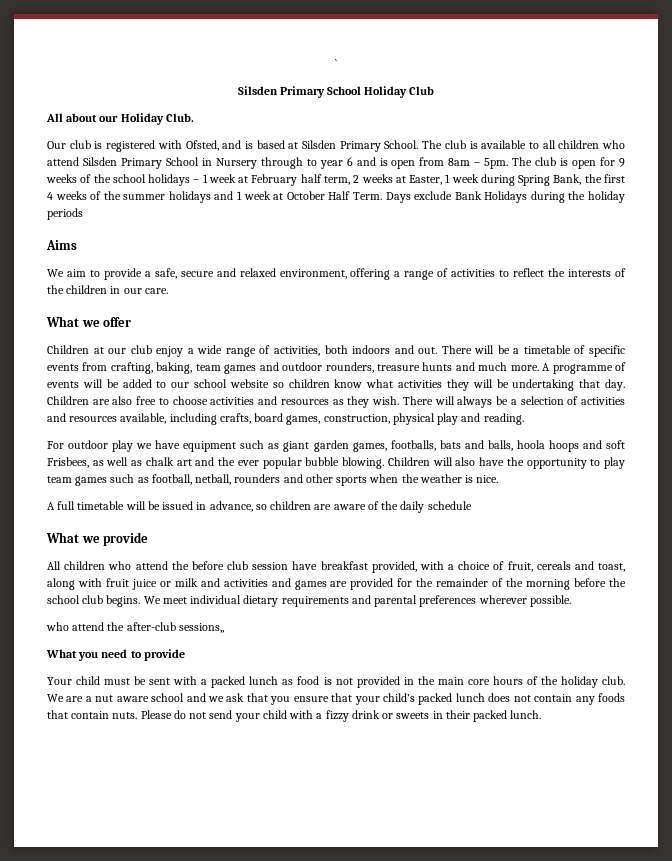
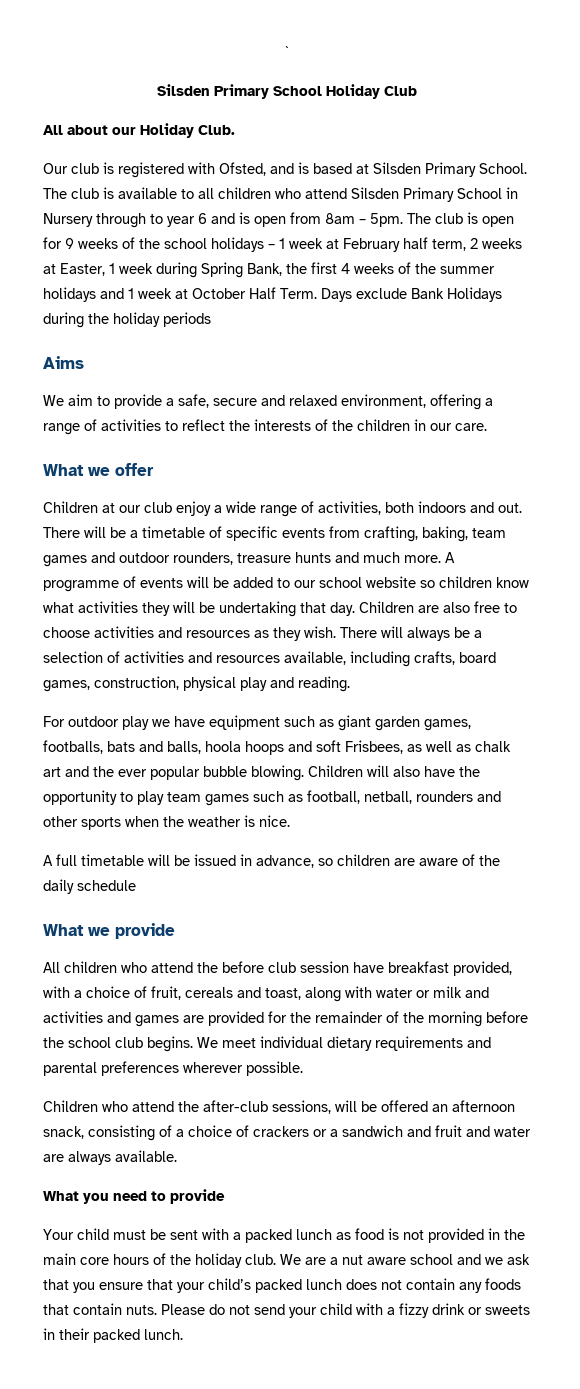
[105,578,157,590] fruit juice -> [376,988,413,998] water
(571, 601) none -> [43,1100,98,1112] Children
[178,623,224,633] sessions,, -> [272,1100,515,1114] [43,1125,531,1141] [43,1150,177,1165] sessions, will be offered an afternoon snack, consisting of a choice of crackers or a sandwich and fruit and water are always available.

